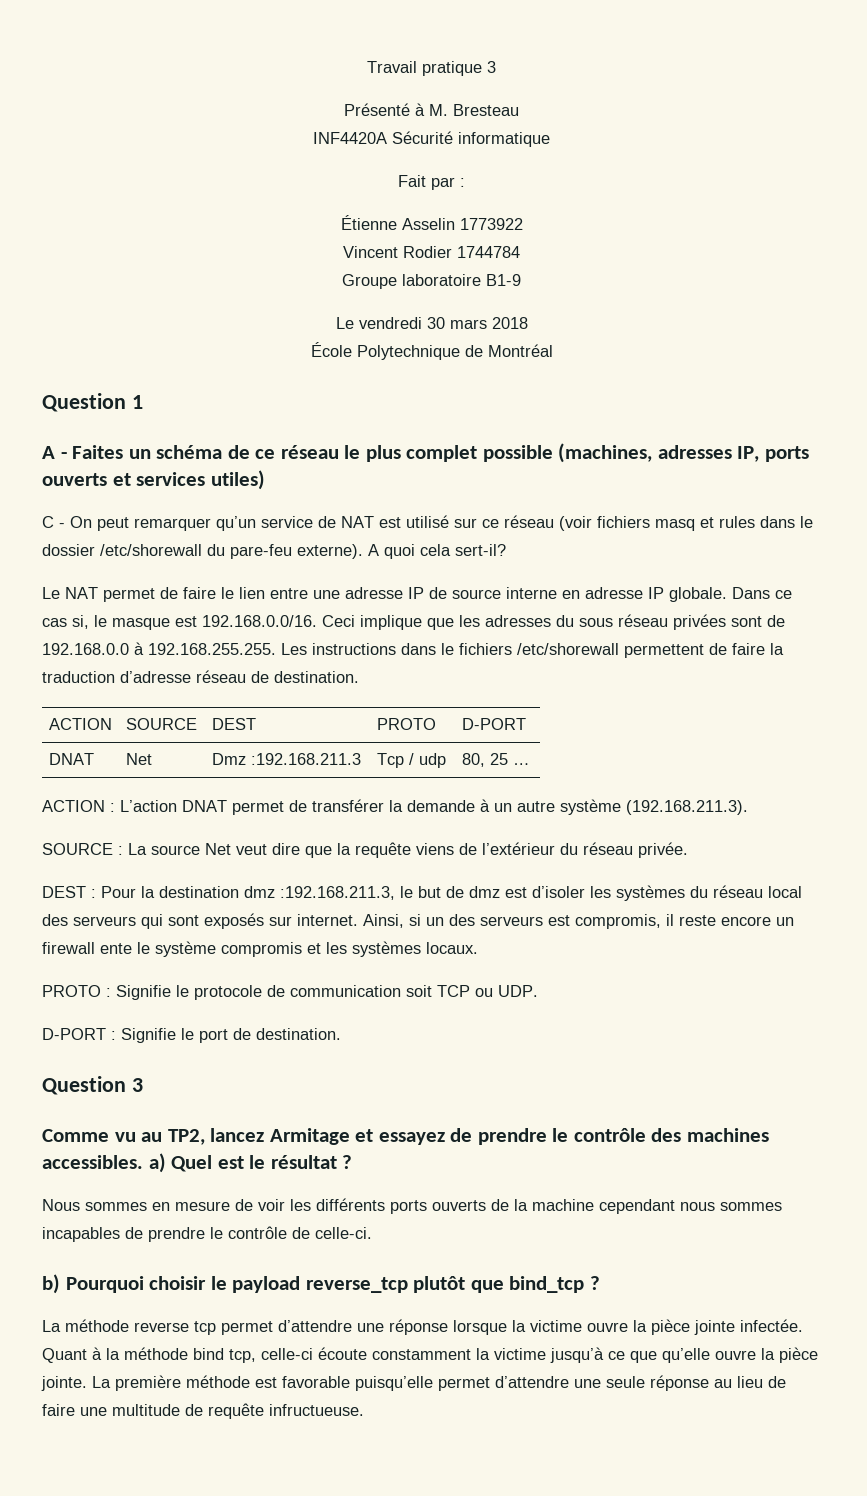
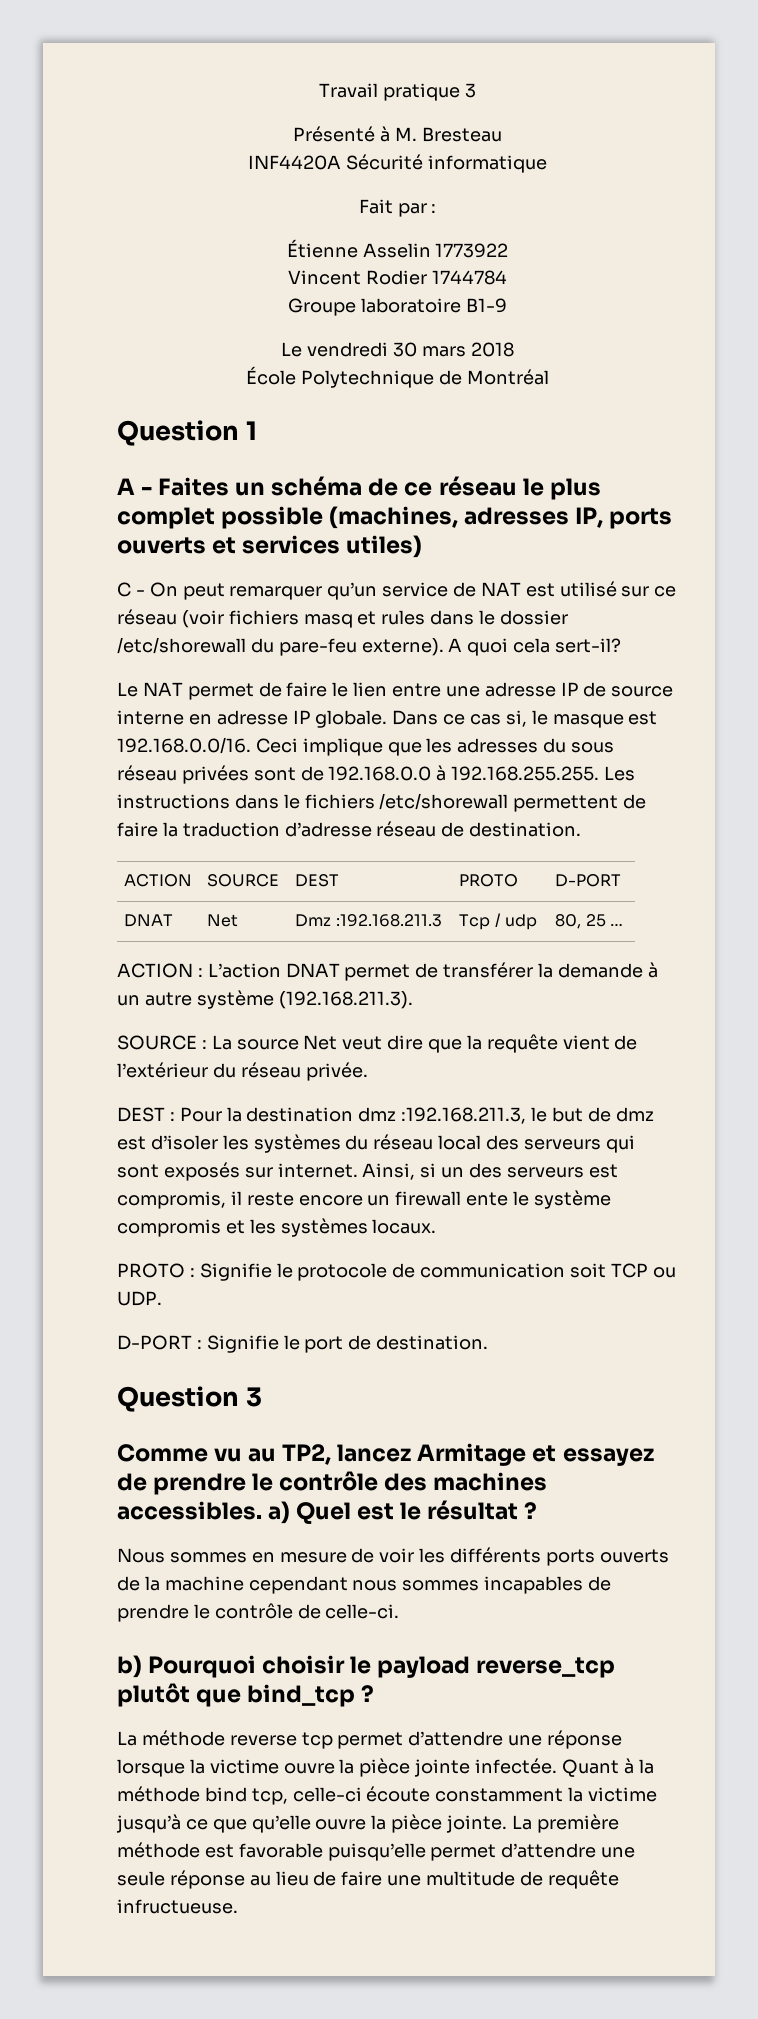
[416,843,454,855] viens -> [562,1035,610,1050] vient

